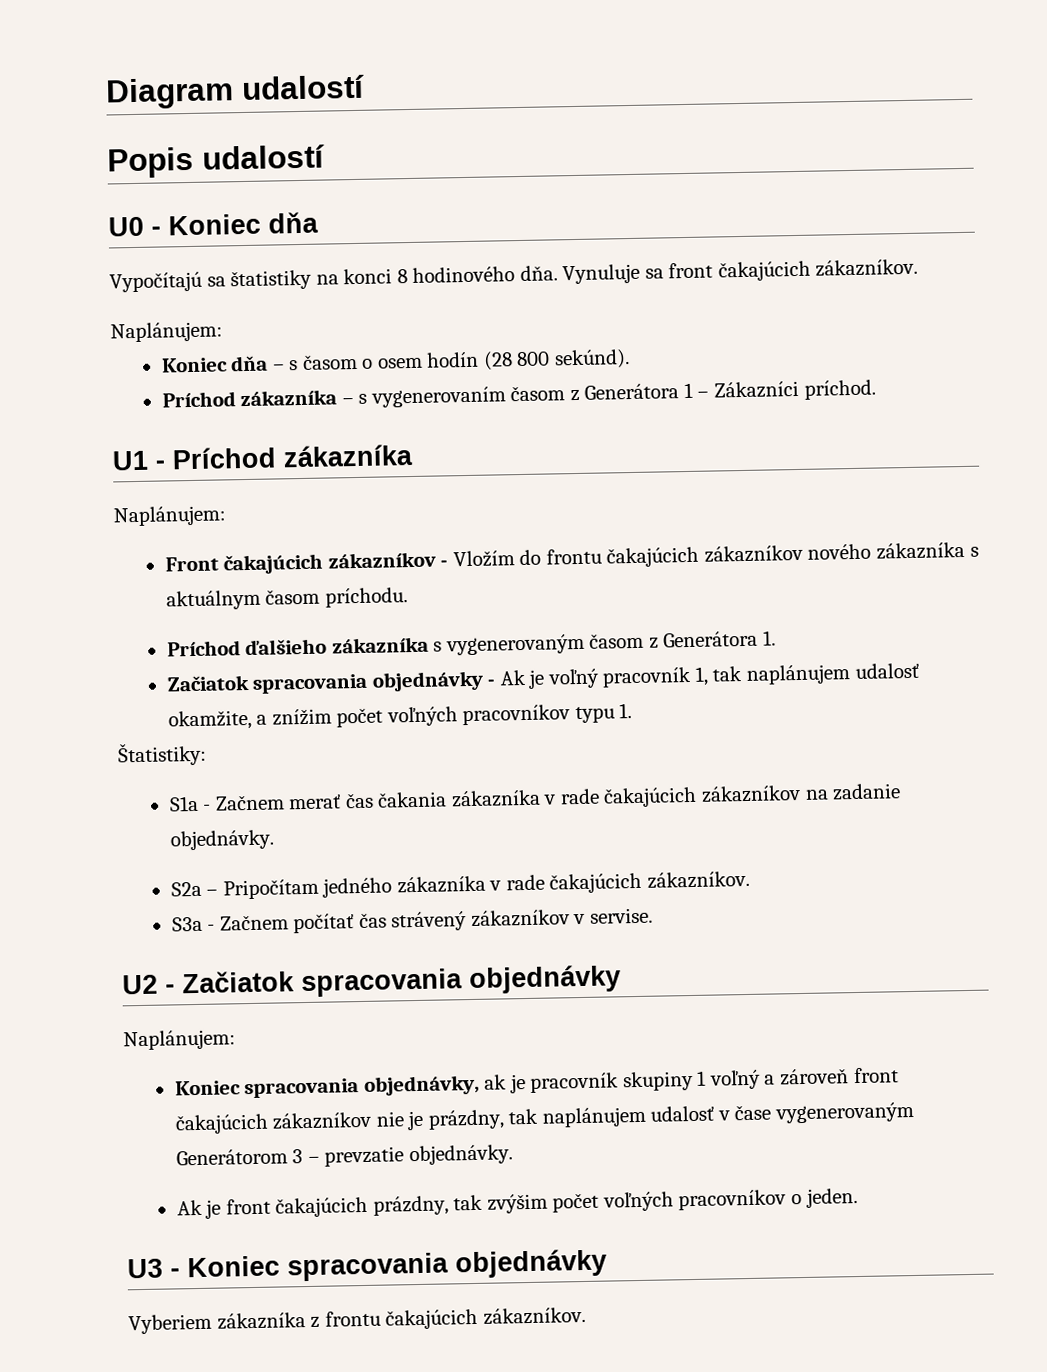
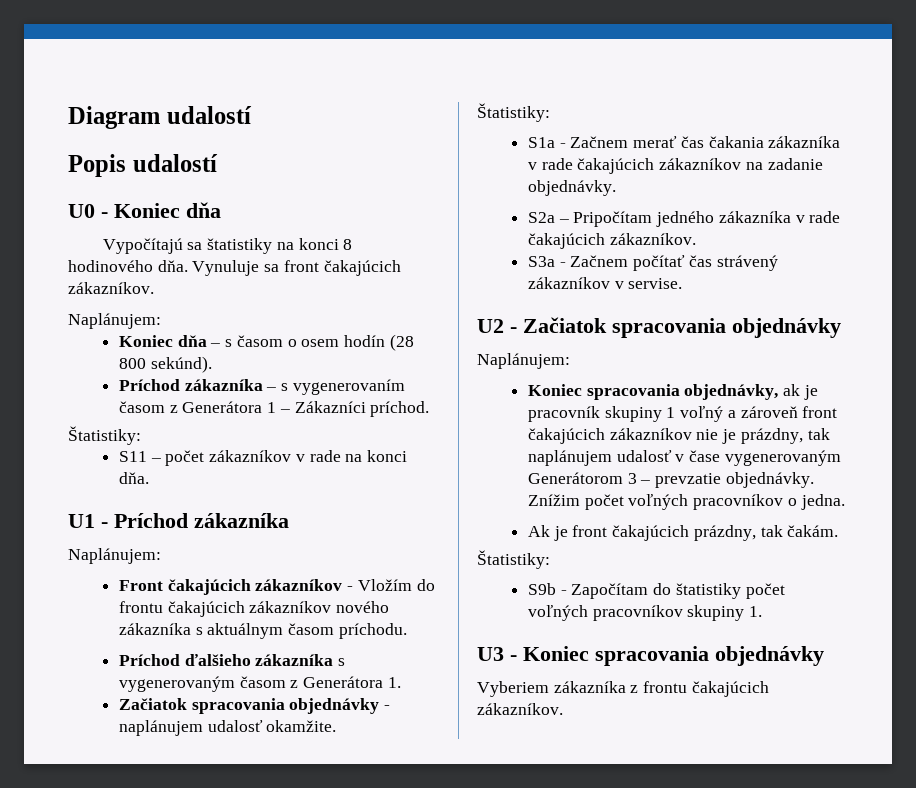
(876, 389) none -> [68,426,141,445] [118,450,407,466] [118,472,149,484] // Štatistiky: // S11 – počet zákazníkov v rade na konci dňa.
[499,662,919,689] [167,703,633,731] Ak je voľný pracovník 1, tak naplánujem udalosť okamžite, a znížim počet voľných pracovníkov typu 1. -> [118,720,337,736] naplánujem udalosť okamžite.
(513, 1155) none -> [527,494,845,510] Znížim počet voľných pracovníkov o jedna.
[486,1188,858,1214] zvýšim počet voľných pracovníkov o jeden. -> [787,525,839,537] [477,550,550,569] [527,583,785,599] [527,605,763,621] čakám. // Štatistiky: // S9b - Započítam do štatistiky počet voľných pracovníkov skupiny 1.

